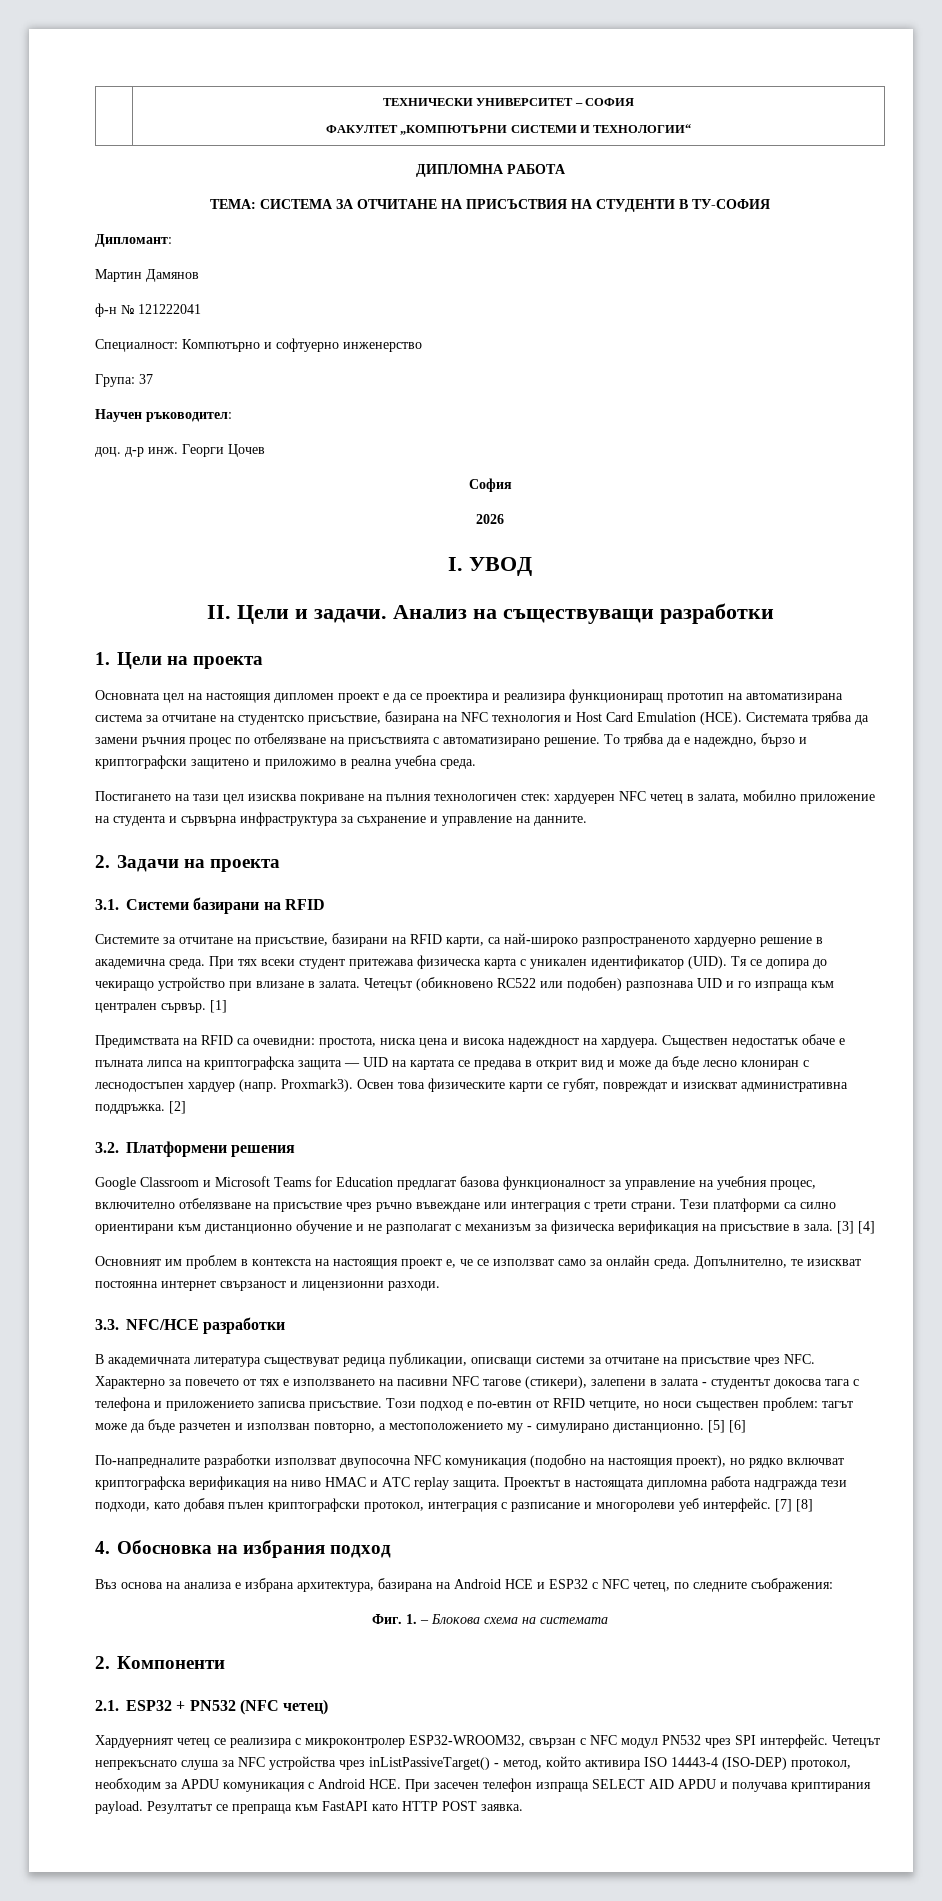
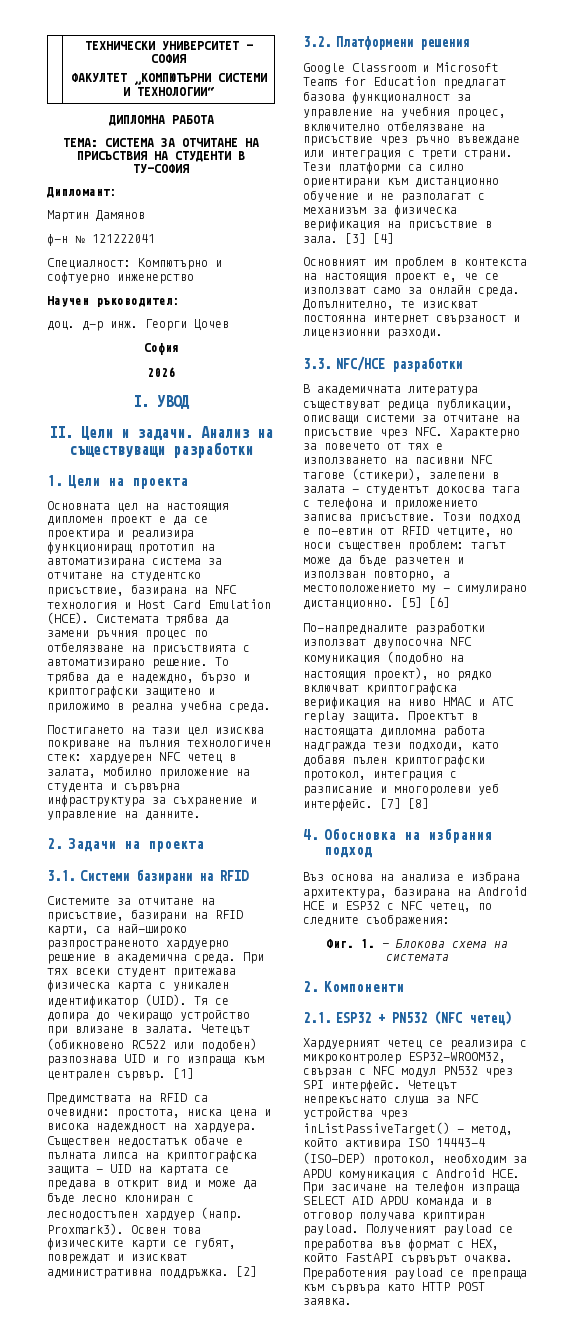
[95,374,153,387] // Група: 37 -> (194, 279) none
[434,1782,479,1789] засечен -> [331,1184,408,1191] засичане на
[720,1782,871,1792] [95,1801,212,1814] и получава криптирания payload. Резултатът -> [415,1198,492,1208] [303,1212,485,1222] [303,1224,513,1236] [303,1238,499,1251] [303,1253,513,1265] [303,1267,443,1280] команда и в отговор получава криптиран payload. Полученият payload се преработва във формат с HEX, който FastAPI сървърът очаква. Преработения payload
[322,1801,368,1811] FastAPI -> [331,1284,380,1294] сървъра

